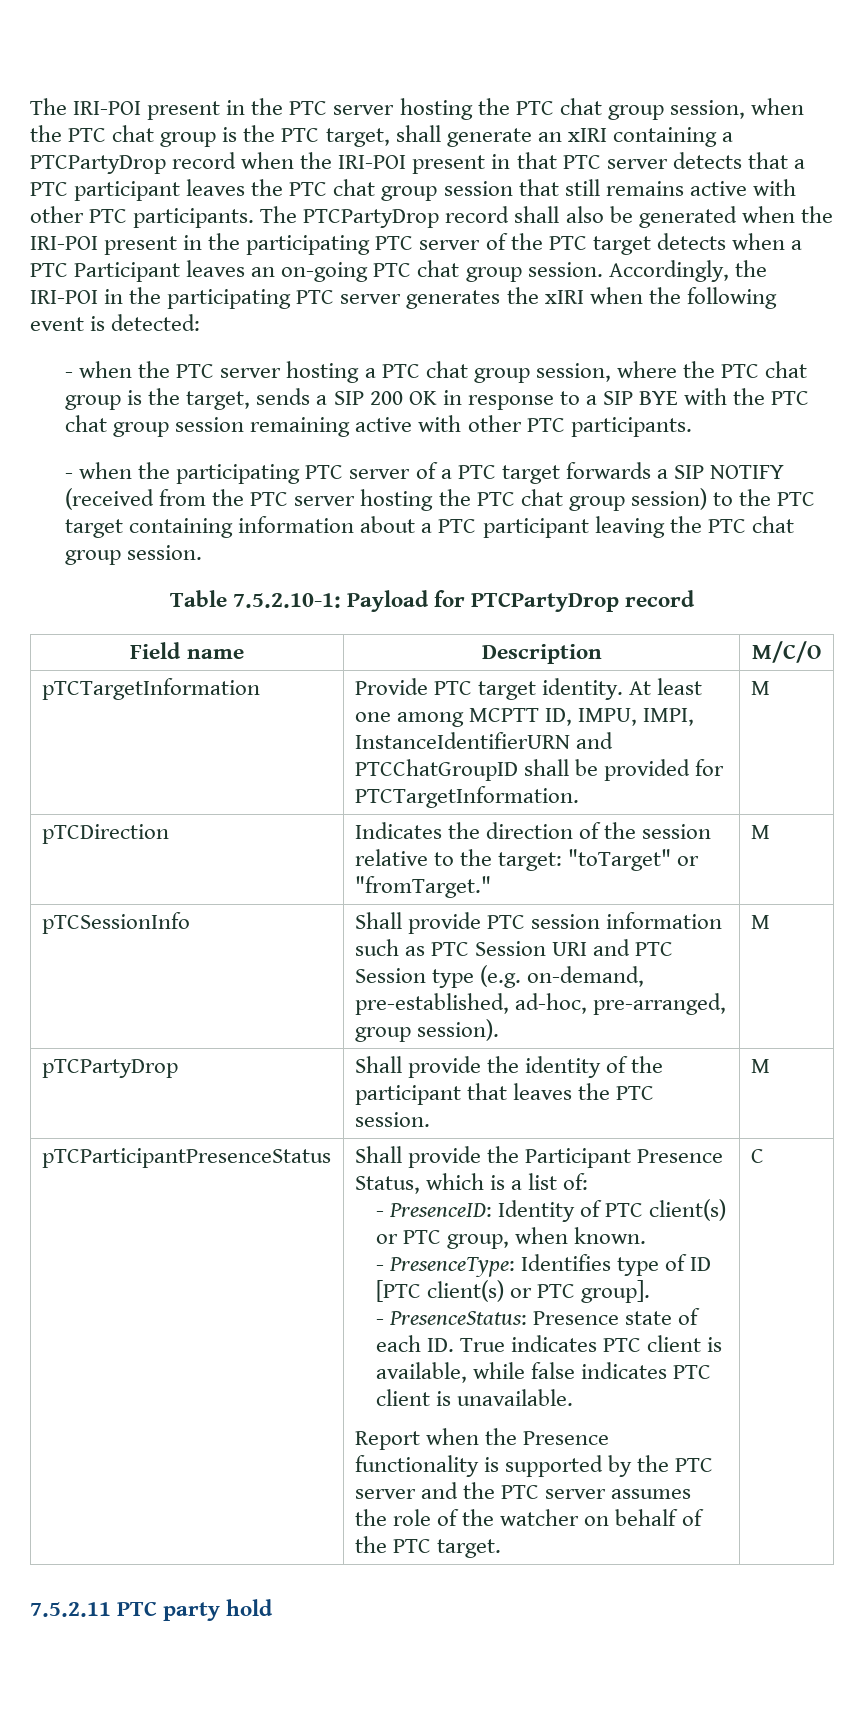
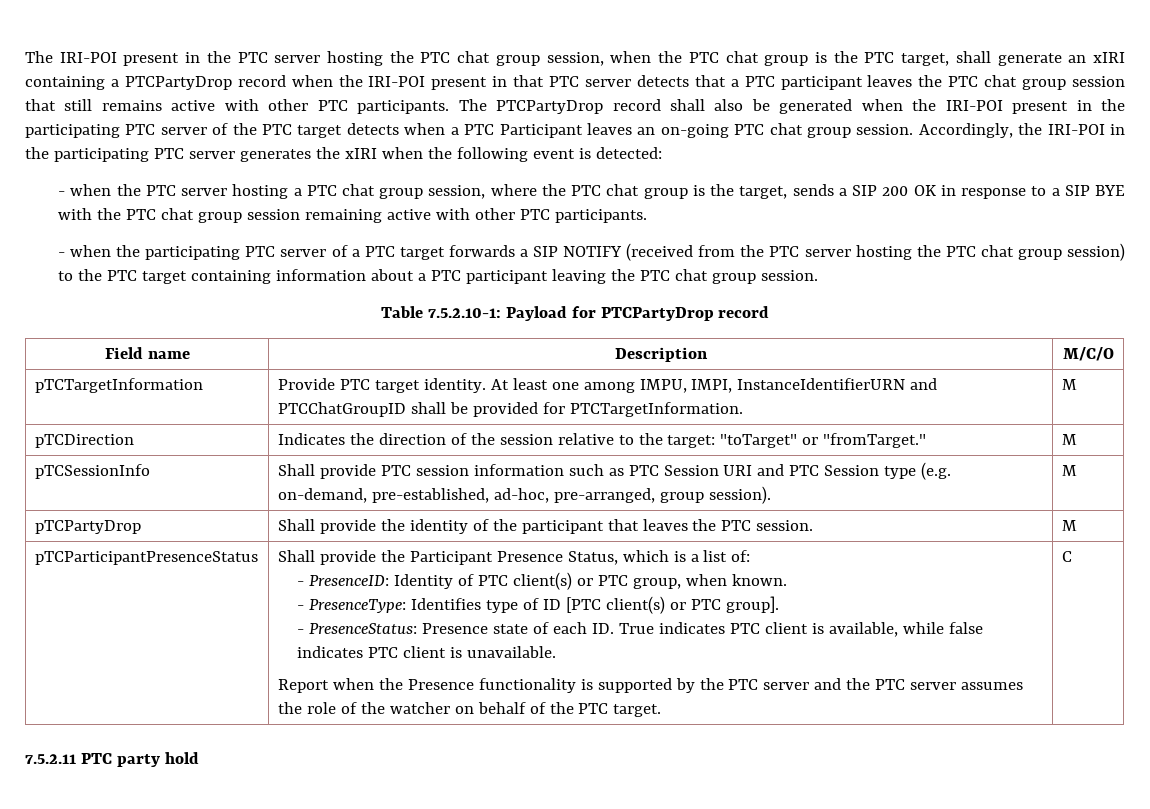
[469,708,573,726] MCPTT ID, -> (635, 387) none

